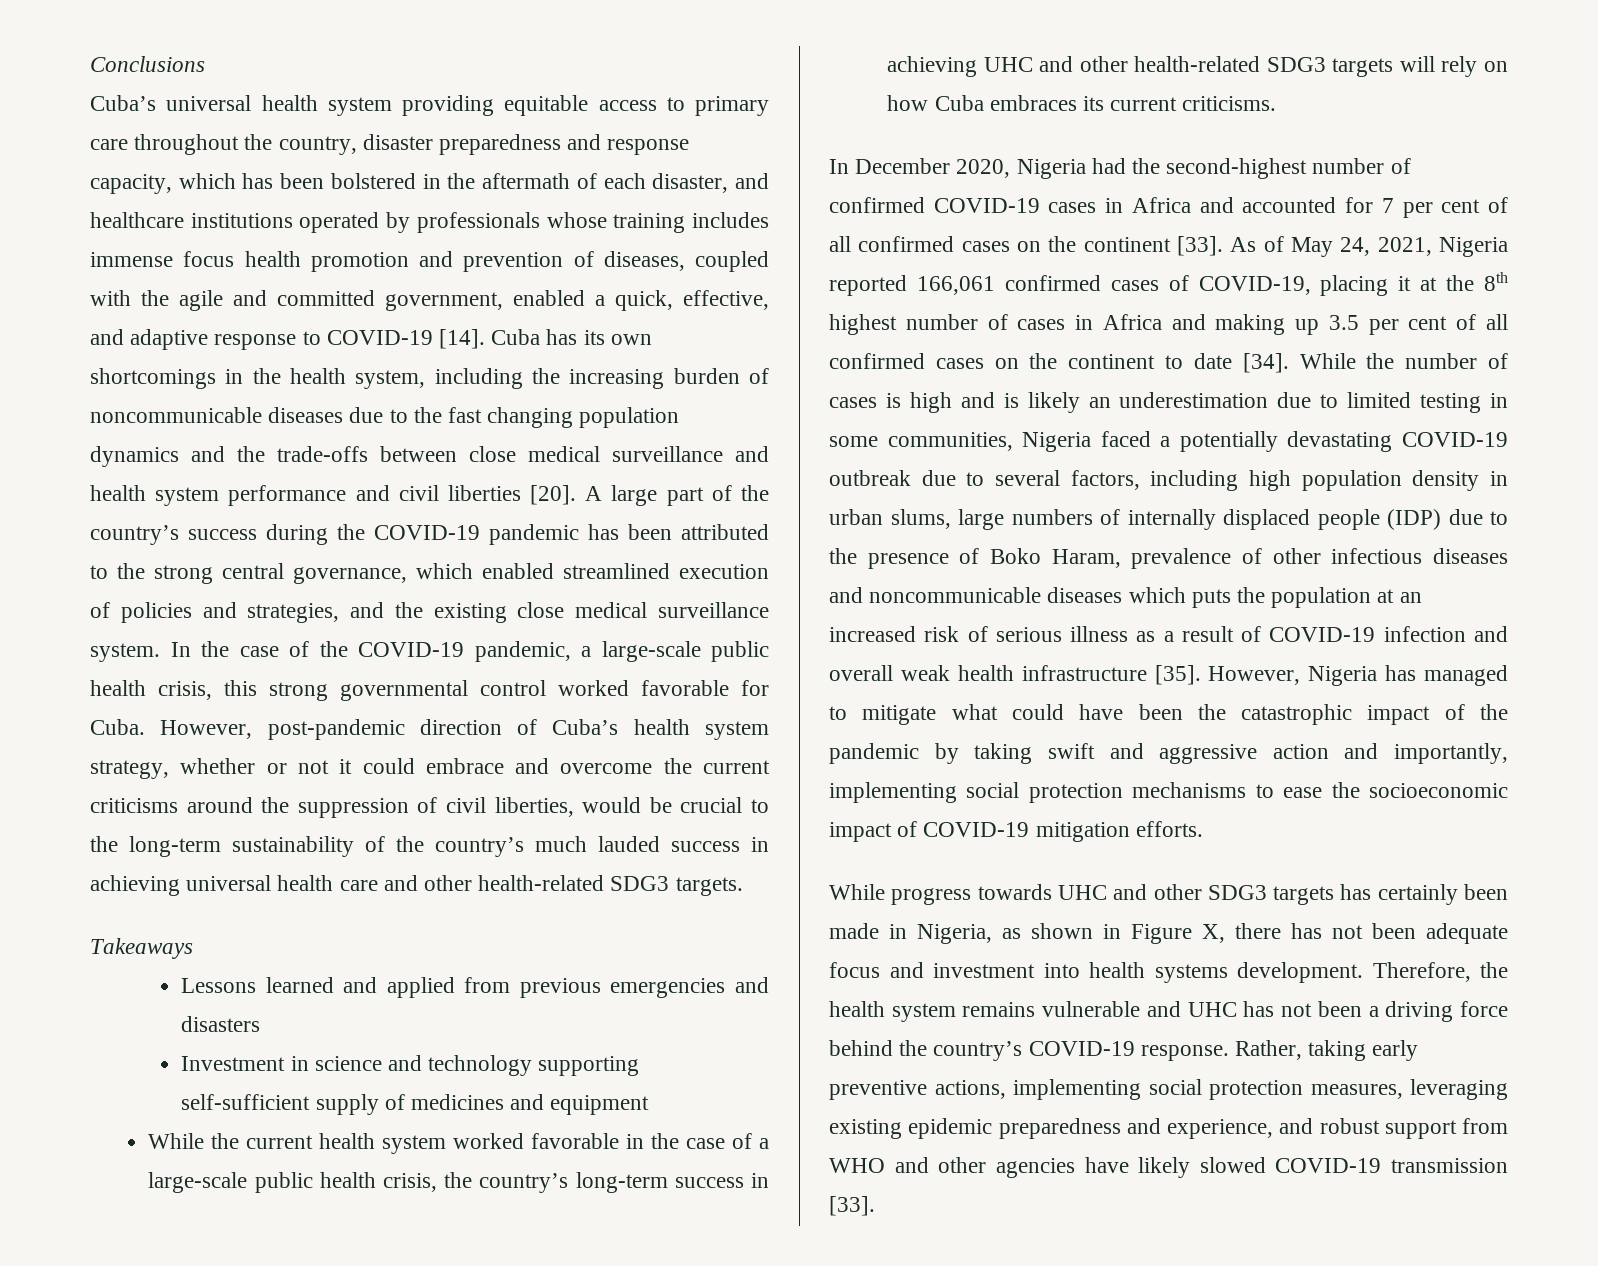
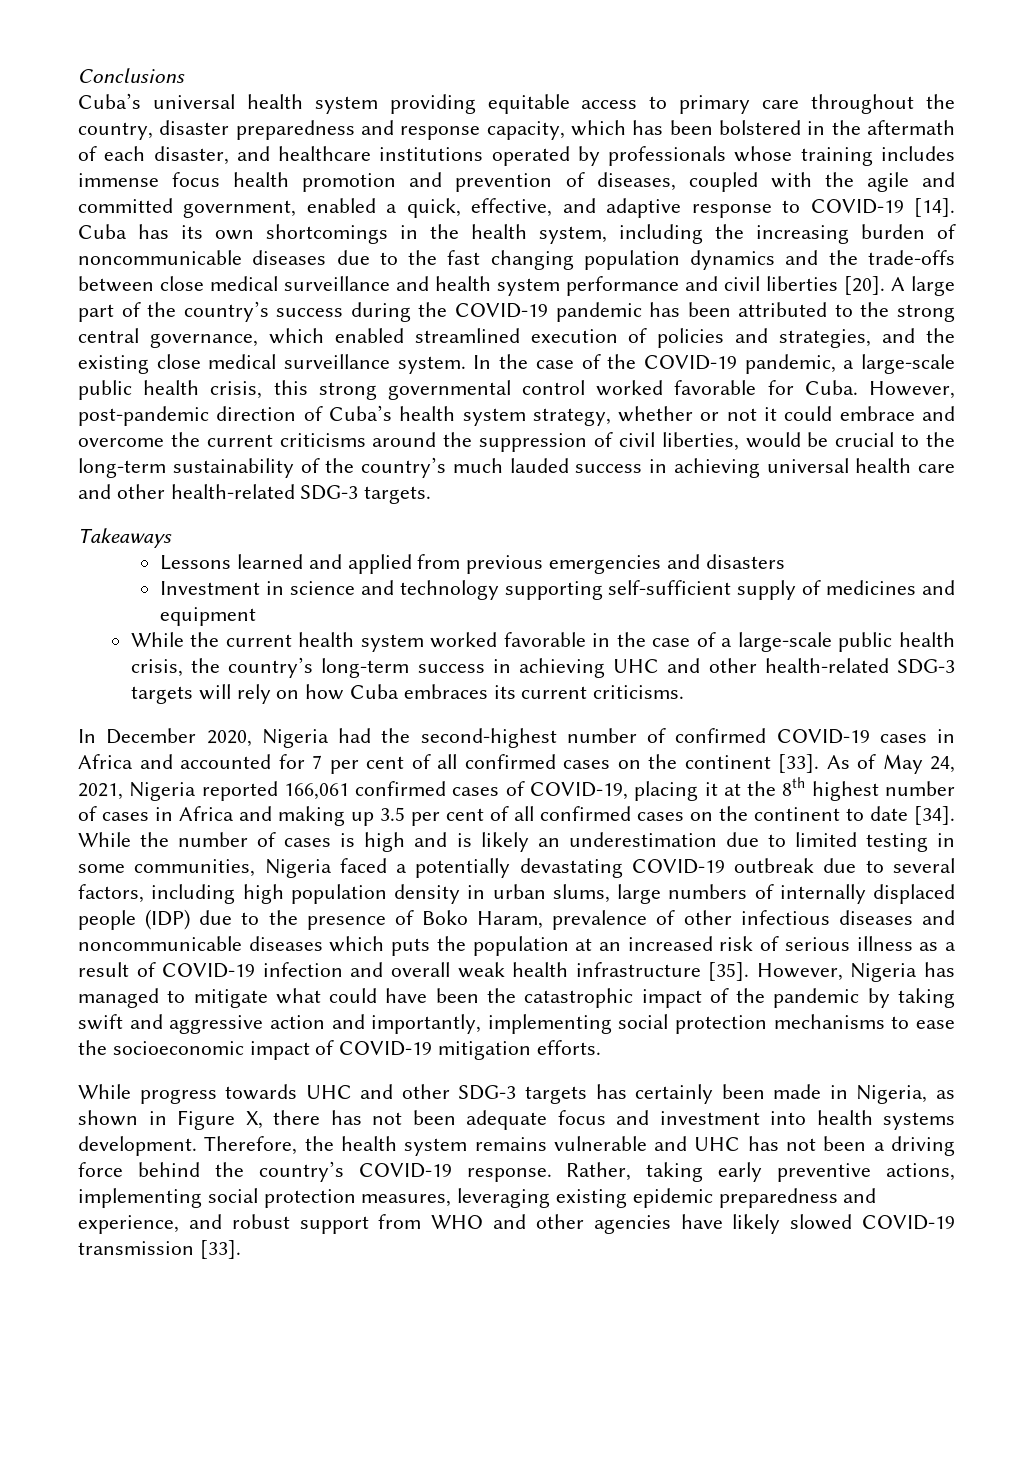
[610,876,670,891] SDG3 -> [300,485,359,500] SDG-3
[1266,57,1326,72] SDG3 -> [896,659,955,674] SDG-3
[1207,885,1267,900] SDG3 -> [458,1085,517,1100] SDG-3

